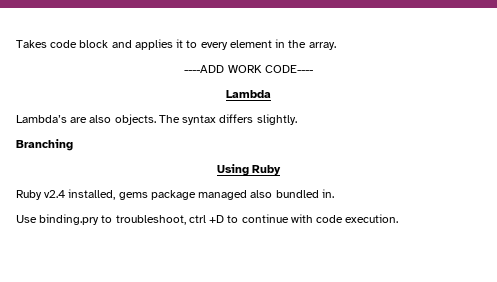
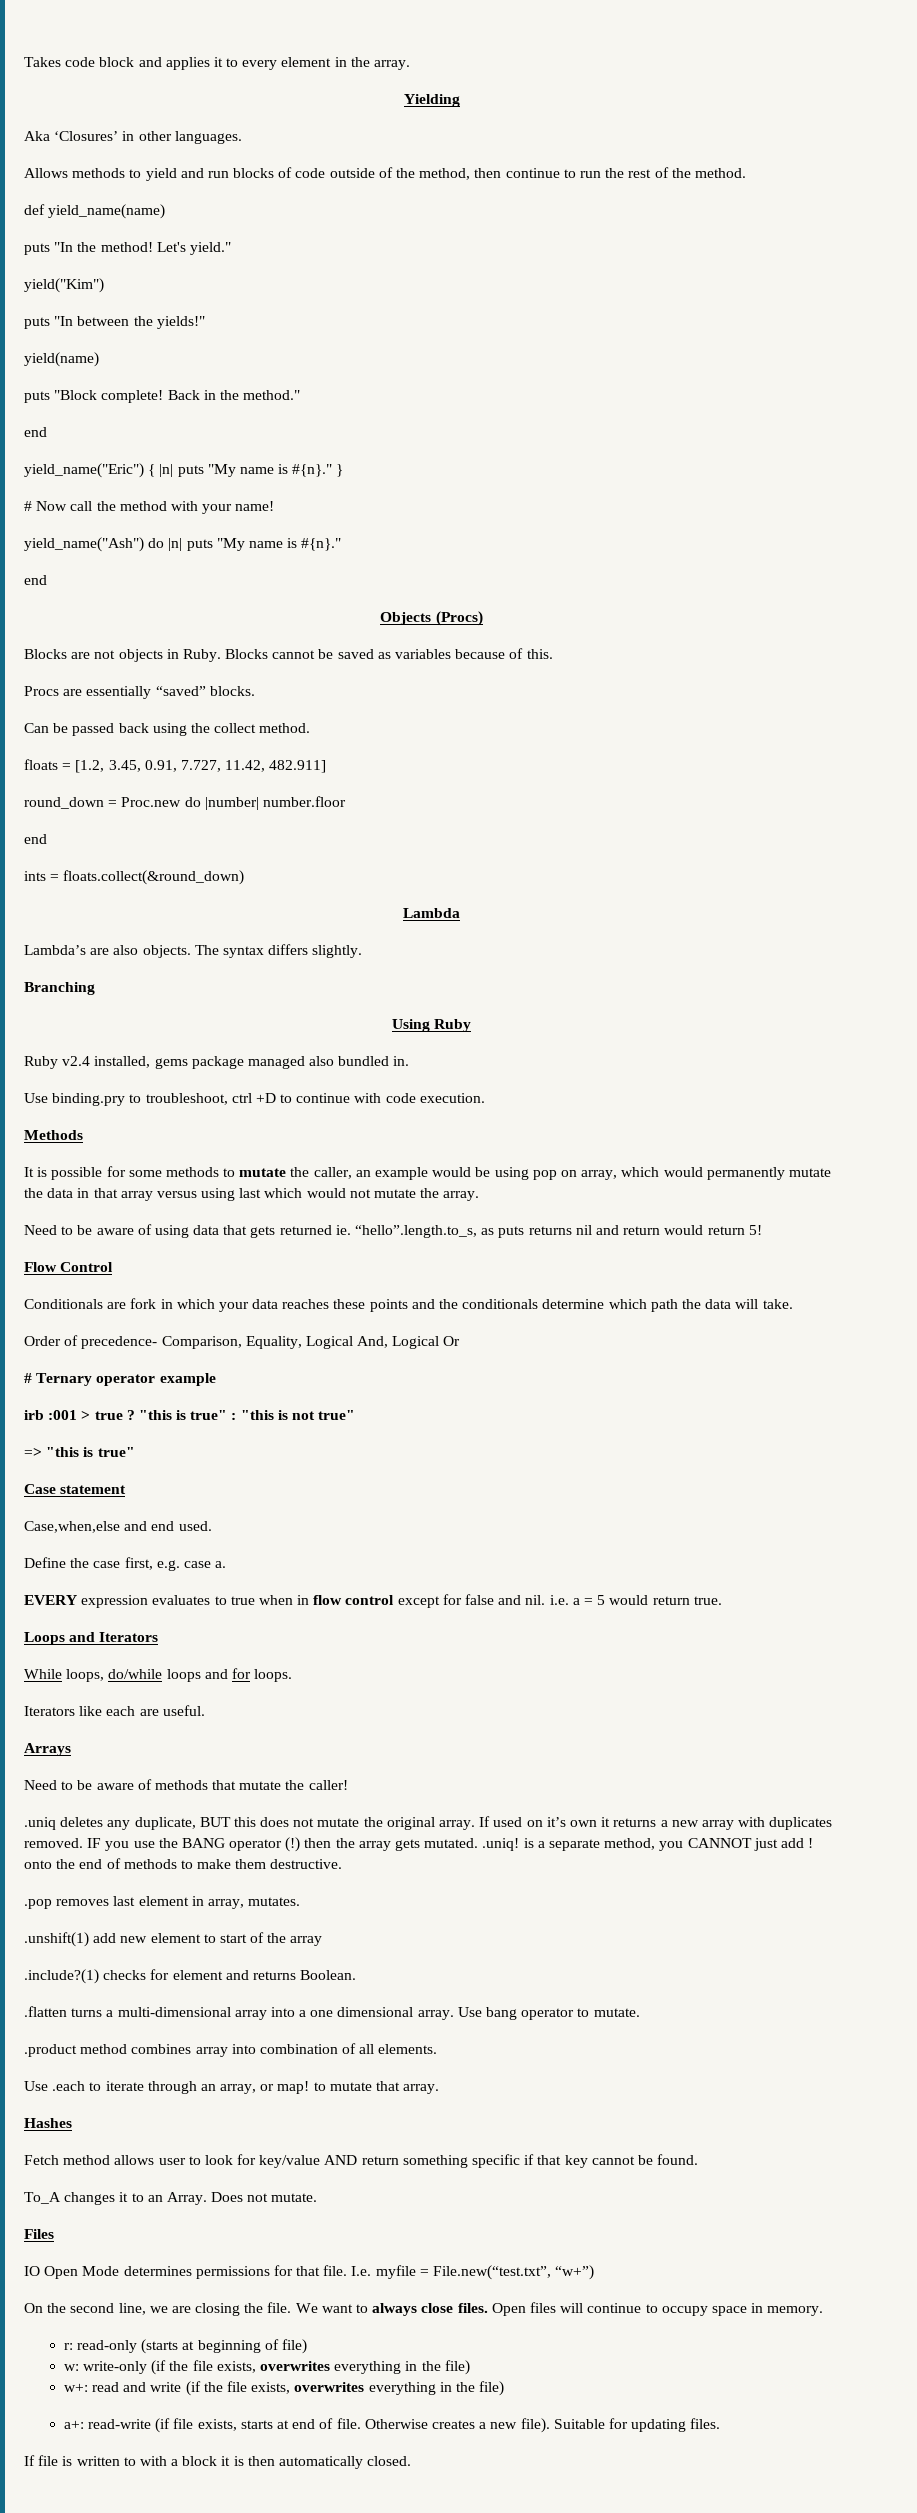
[184,65,313,73] ----ADD WORK CODE---- -> [403,94,460,107] [24,131,242,144] [24,167,746,181] [24,204,166,219] [24,242,231,255] [24,278,104,293] [24,316,205,329] [24,352,99,367] [24,390,301,403] [24,427,47,437] [24,463,344,478] [24,501,275,514] [24,537,342,552] [24,575,47,585] [380,611,483,626] [24,648,553,662] [24,686,255,699] [24,723,311,736] [24,759,327,773] [24,796,346,810] [24,834,47,844] [24,870,245,885] Yielding // Aka ‘Closures’ in other languages. // Allows methods to yield and run blocks of code outside of the method, then continue to run the rest of the method. // def yield_name(name) // puts "In the method! Let's yield." // yield("Kim") // puts "In between the yields!" // yield(name) // puts "Block complete! Back in the method." // end // yield_name("Eric") { |n| puts "My name is #{n}." } // # Now call the method with your name! // yield_name("Ash") do |n| puts "My name is #{n}." // end // Objects (Procs) // Blocks are not objects in Ruby. Blocks cannot be saved as variables because of this. // Procs are essentially “saved” blocks. // Can be passed back using the collect method. // floats = [1.2, 3.45, 0.91, 7.727, 11.42, 482.911] // round_down = Proc.new do |number| number.floor // end // ints = floats.collect(&round_down)
(399, 218) none -> [24,1130,83,1140] [24,1166,831,1180] [24,1188,480,1201] [24,1224,762,1238] [24,1262,114,1272] [24,1298,793,1312] [24,1335,461,1349] [24,1373,216,1386] [24,1410,356,1420] [24,1447,135,1457] [24,1484,127,1494] [24,1521,212,1533] [24,1557,227,1571] [24,1594,722,1608] [24,1632,159,1645] [24,1668,293,1682] [24,1705,205,1716] [24,1743,71,1756] [24,1779,348,1790] [24,1816,833,1830] [24,1837,814,1852] [24,1858,343,1869] [24,1896,301,1909] [24,1932,323,1947] [24,1969,357,1984] [24,2006,640,2020] [24,2043,438,2057] [24,2081,440,2094] [24,2118,72,2128] [24,2154,699,2168] [24,2192,318,2205] [24,2229,54,2239] [24,2265,595,2280] [24,2302,824,2316] [63,2339,308,2354] [63,2360,470,2375] [63,2381,505,2396] [63,2418,721,2433] [24,2455,412,2469] // Methods // It is possible for some methods to mutate the caller, an example would be using pop on array, which would permanently mutate the data in that array versus using last which would not mutate the array. // Need to be aware of using data that gets returned ie. “hello”.length.to_s, as puts returns nil and return would return 5! // Flow Control // Conditionals are fork in which your data reaches these points and the conditionals determine which path the data will take. // Order of precedence- Comparison, Equality, Logical And, Logical Or // # Ternary operator example // irb :001 > true ? "this is true" : "this is not true" // => "this is true" // Case statement // Case,when,else and end used. // Define the case first, e.g. case a. // EVERY expression evaluates to true when in flow control except for false and nil. i.e. a = 5 would return true. // Loops and Iterators // While loops, do/while loops and for loops. // Iterators like each are useful. // Arrays // Need to be aware of methods that mutate the caller! // .uniq deletes any duplicate, BUT this does not mutate the original array. If used on it’s own it returns a new array with duplicates removed. IF you use the BANG operator (!) then the array gets mutated. .uniq! is a separate method, you CANNOT just add ! onto the end of methods to make them destructive. // .pop removes last element in array, mutates. // .unshift(1) add new element to start of the array // .include?(1) checks for element and returns Boolean. // .flatten turns a multi-dimensional array into a one dimensional array. Use bang operator to mutate. // .product method combines array into combination of all elements. // Use .each to iterate through an array, or map! to mutate that array. // Hashes // Fetch method allows user to look for key/value AND return something specific if that key cannot be found. // To_A changes it to an Array. Does not mutate. // Files // IO Open Mode determines permissions for that file. I.e. myfile = File.new(“test.txt”, “w+”) // On the second line, we are closing the file. We want to always close files. Open files will continue to occupy space in memory. // r: read-only (starts at beginning of file) // w: write-only (if the file exists, overwrites everything in the file) // w+: read and write (if the file exists, overwrites everything in the file) // a+: read-write (if file exists, starts at end of file. Otherwise creates a new file). Suitable for updating files. // If file is written to with a block it is then automatically closed.

